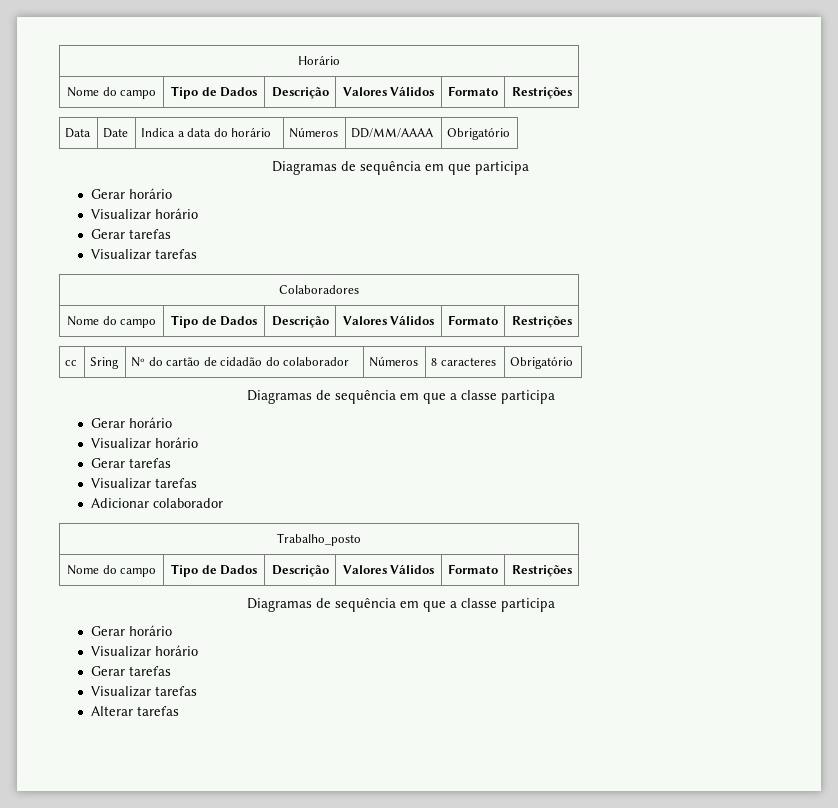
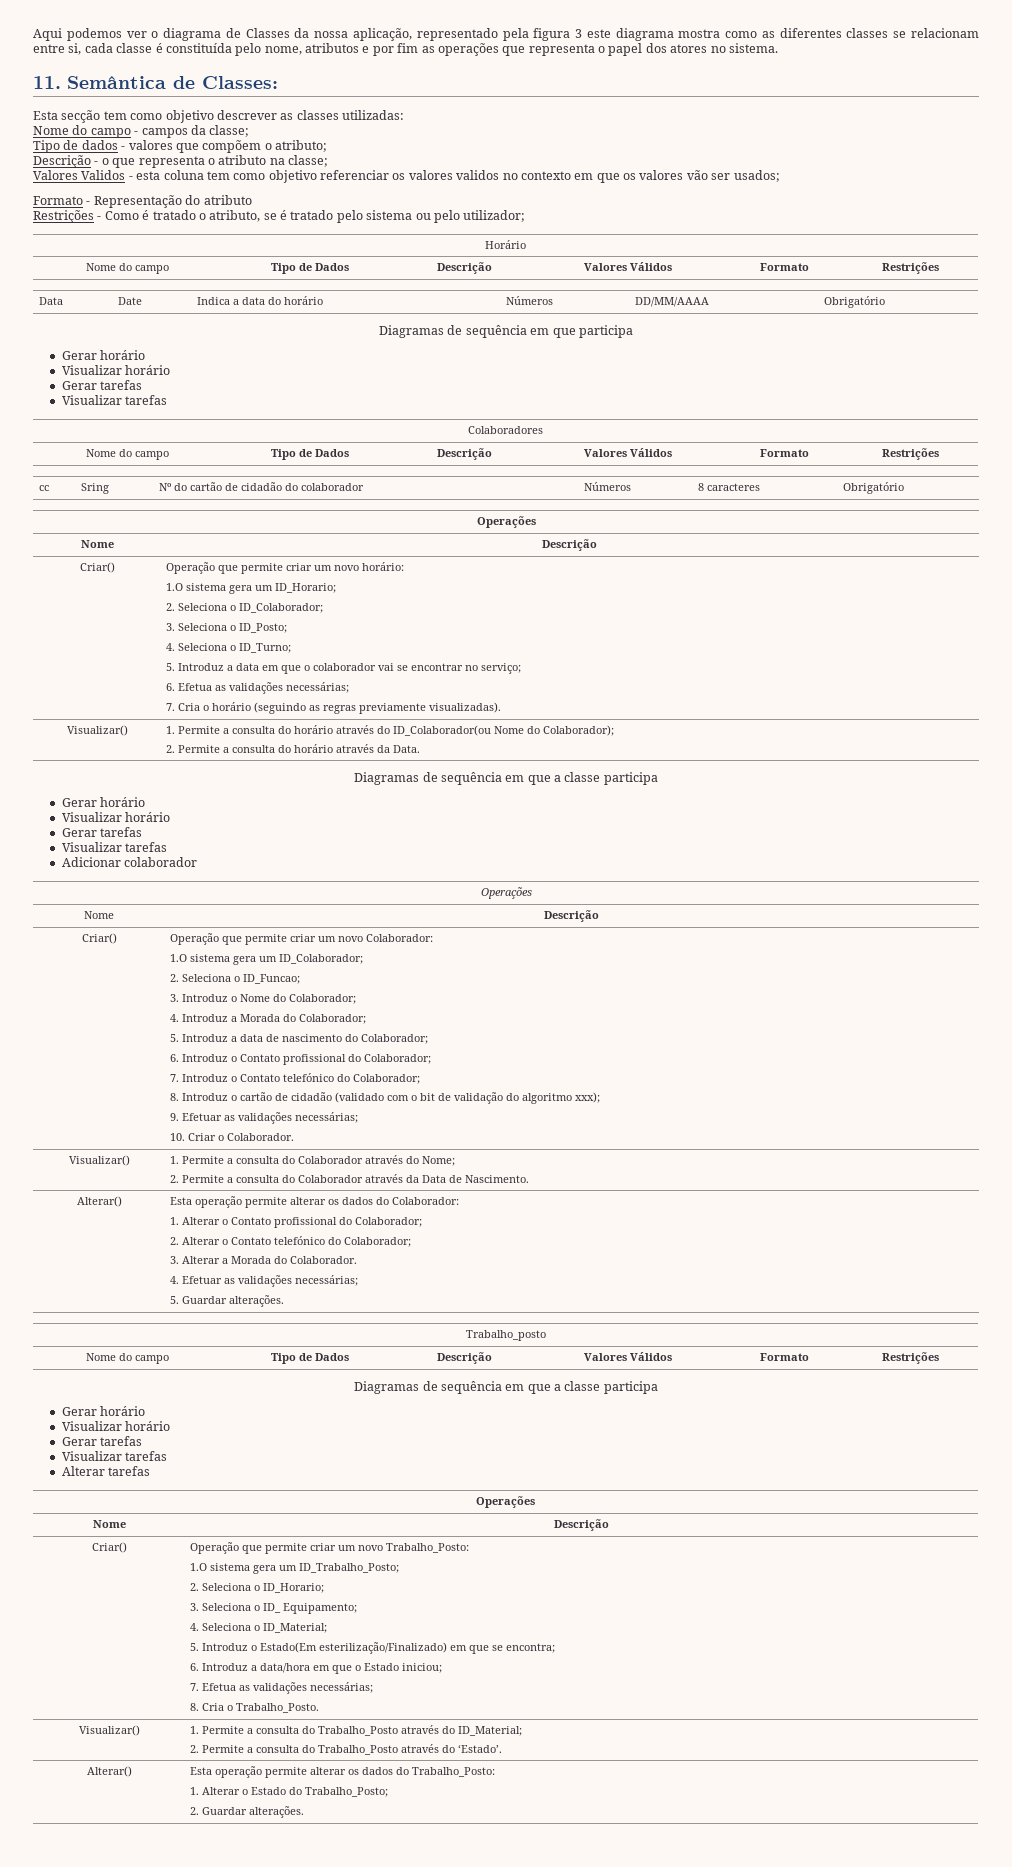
(298, 60) none -> [33,28,979,41] [33,43,778,56] [33,76,279,89] [33,110,404,123] [33,125,250,138] [33,140,327,153] [33,155,328,168] [33,170,780,183] [33,195,252,208] [33,210,526,223] Aqui podemos ver o diagrama de Classes da nossa aplicação, representado pela figura 3 este diagrama mostra como as diferentes classes se relacionam entre si, cada classe é constituída pelo nome, atributos e por fim as operações que representa o papel dos atores no sistema. // 11. Semântica de Classes: // Esta secção tem como objetivo descrever as classes utilizadas: // Nome do campo - campos da classe; // Tipo de dados - valores que compõem o atributo; // Descrição - o que representa o atributo na classe; // Valores Validos - esta coluna tem como objetivo referenciar os valores validos no contexto em que os valores vão ser usados; // Formato - Representação do atributo // Restrições - Como é tratado o atributo, se é tratado pelo sistema ou pelo utilizador; //
(574, 362) none -> [476,516,536,528] [80,540,114,548] [542,539,597,551] [79,562,115,573] [165,562,404,574] [165,583,336,594] [165,603,323,613] [165,623,287,633] [165,643,291,653] [165,663,521,674] [165,682,349,694] [165,702,501,714] [66,725,128,736] [165,725,614,736] [165,744,420,753] // Operações // Nome | Descrição // Criar() | Operação que permite criar um novo horário: // 1.O sistema gera um ID_Horario; // 2. Seleciona o ID_Colaborador; // 3. Seleciona o ID_Posto; // 4. Seleciona o ID_Turno; // 5. Introduz a data em que o colaborador vai se encontrar no serviço; // 6. Efetua as validações necessárias; // 7. Cria o horário (seguindo as regras previamente visualizadas). // Visualizar() | 1. Permite a consulta do horário através do ID_Colaborador(ou Nome do Colaborador); // 2. Permite a consulta do horário através da Data.
(224, 503) none -> [480,887,532,899] [84,911,114,919] [544,910,599,922] [81,933,117,944] [169,933,433,945] [169,954,363,965] [169,974,300,984] [169,994,356,1004] [169,1014,366,1024] [169,1034,428,1044] [169,1054,431,1065] [169,1073,420,1084] [169,1092,600,1104] [169,1112,358,1124] [169,1133,294,1141] [68,1155,130,1166] [169,1155,455,1166] [169,1174,529,1183] [76,1196,122,1207] [169,1196,459,1208] [169,1217,422,1228] [169,1236,411,1247] [169,1256,357,1264] [169,1275,358,1287] [169,1295,284,1307] // Operações // Nome | Descrição // Criar() | Operação que permite criar um novo Colaborador: // 1.O sistema gera um ID_Colaborador; // 2. Seleciona o ID_Funcao; // 3. Introduz o Nome do Colaborador; // 4. Introduz a Morada do Colaborador; // 5. Introduz a data de nascimento do Colaborador; // 6. Introduz o Contato profissional do Colaborador; // 7. Introduz o Contato telefónico do Colaborador; // 8. Introduz o cartão de cidadão (validado com o bit de validação do algoritmo xxx); // 9. Efetuar as validações necessárias; // 10. Criar o Colaborador. // Visualizar() | 1. Permite a consulta do Colaborador através do Nome; // 2. Permite a consulta do Colaborador através da Data de Nascimento. // Alterar() | Esta operação permite alterar os dados do Colaborador: // 1. Alterar o Contato profissional do Colaborador; // 2. Alterar o Contato telefónico do Colaborador; // 3. Alterar a Morada do Colaborador. // 4. Efetuar as validações necessárias; // 5. Guardar alterações.
(180, 711) none -> [476,1496,535,1508] [92,1520,126,1528] [553,1519,609,1531] [91,1542,127,1553] [189,1542,469,1554] [189,1563,399,1574] [189,1583,324,1593] [189,1603,357,1614] [189,1623,327,1633] [189,1642,555,1654] [189,1663,442,1674] [189,1682,373,1694] [189,1703,319,1713] [78,1725,140,1736] [189,1725,522,1736] [189,1744,502,1755] [86,1766,132,1777] [189,1766,495,1778] [189,1787,388,1797] [189,1806,304,1818] // Operações // Nome | Descrição // Criar() | Operação que permite criar um novo Trabalho_Posto: // 1.O sistema gera um ID_Trabalho_Posto; // 2. Seleciona o ID_Horario; // 3. Seleciona o ID_ Equipamento; // 4. Seleciona o ID_Material; // 5. Introduz o Estado(Em esterilização/Finalizado) em que se encontra; // 6. Introduz a data/hora em que o Estado iniciou; // 7. Efetua as validações necessárias; // 8. Cria o Trabalho_Posto. // Visualizar() | 1. Permite a consulta do Trabalho_Posto através do ID_Material; // 2. Permite a consulta do Trabalho_Posto através do ‘Estado’. // Alterar() | Esta operação permite alterar os dados do Trabalho_Posto: // 1. Alterar o Estado do Trabalho_Posto; // 2. Guardar alterações.

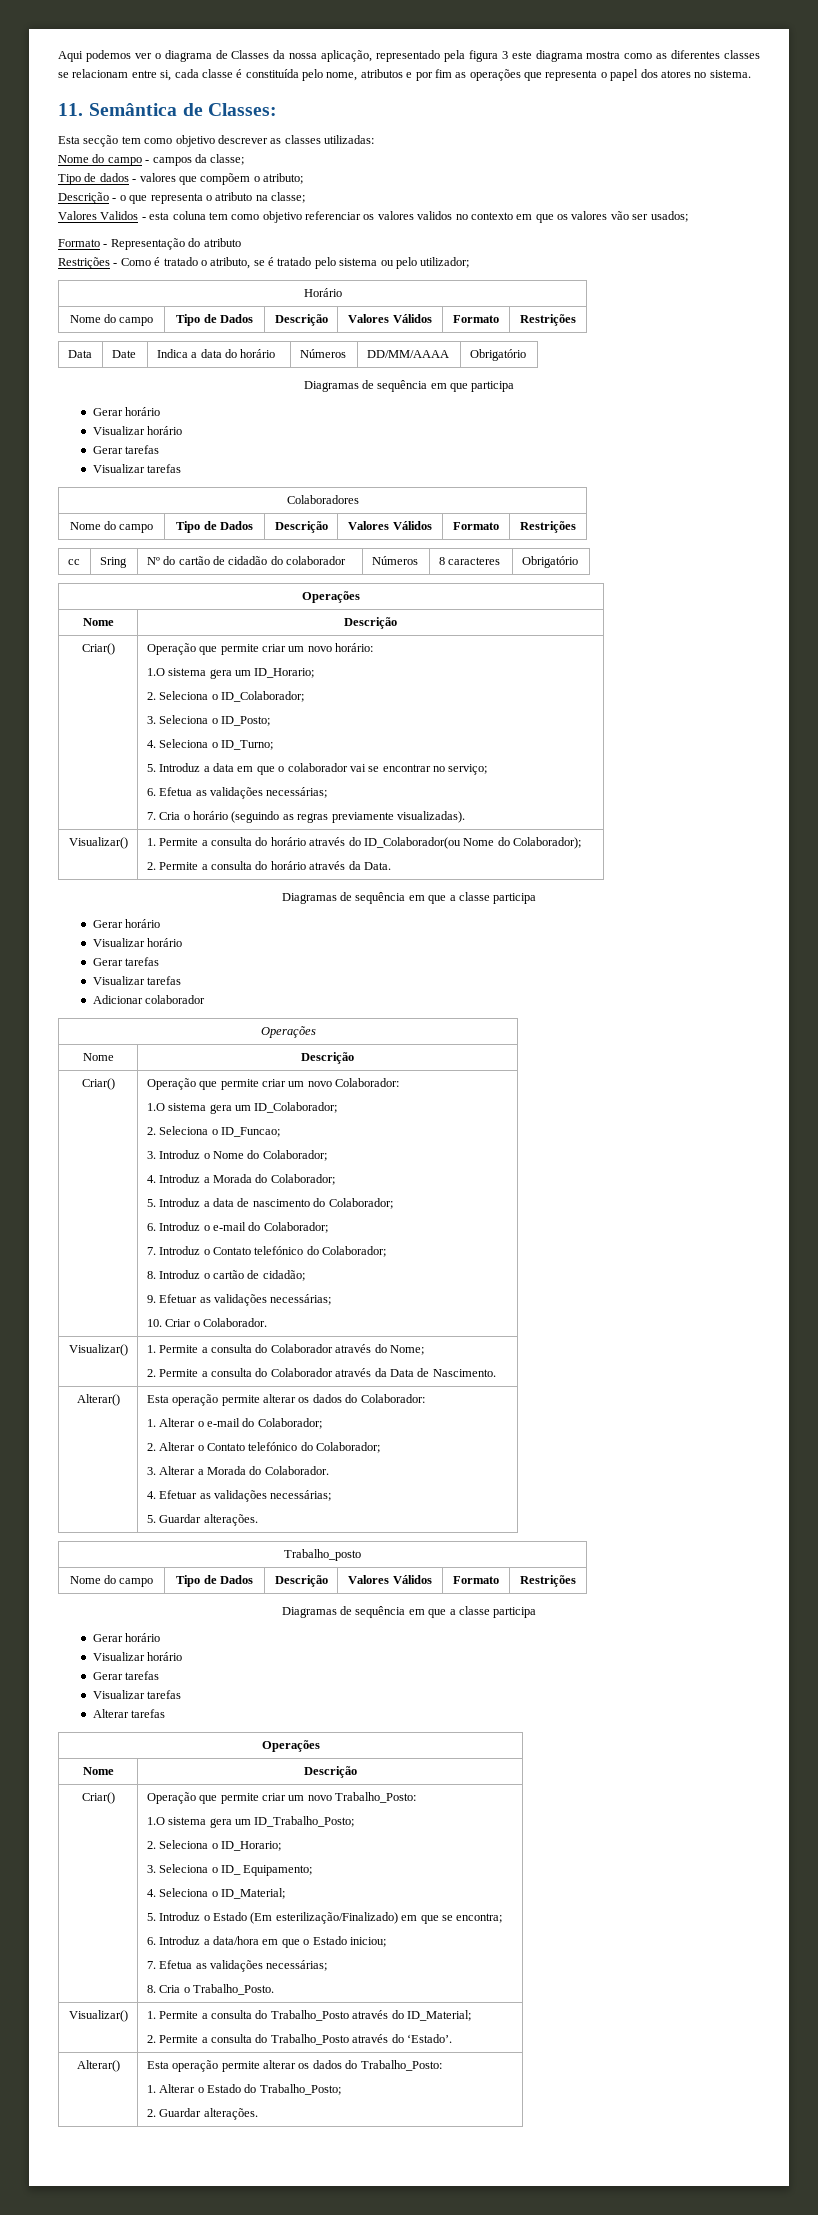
[239,1054,346,1065] Contato profissional -> [213,1222,247,1231] e-mail
[290,1092,600,1104] cidadão (validado com o bit de validação do algoritmo xxx); -> [262,1270,305,1281] cidadão;
[230,1217,337,1228] Contato profissional -> [207,1418,241,1427] e-mail
[259,1642,317,1653] Estado(Em -> [213,1912,273,1924] Estado (Em

